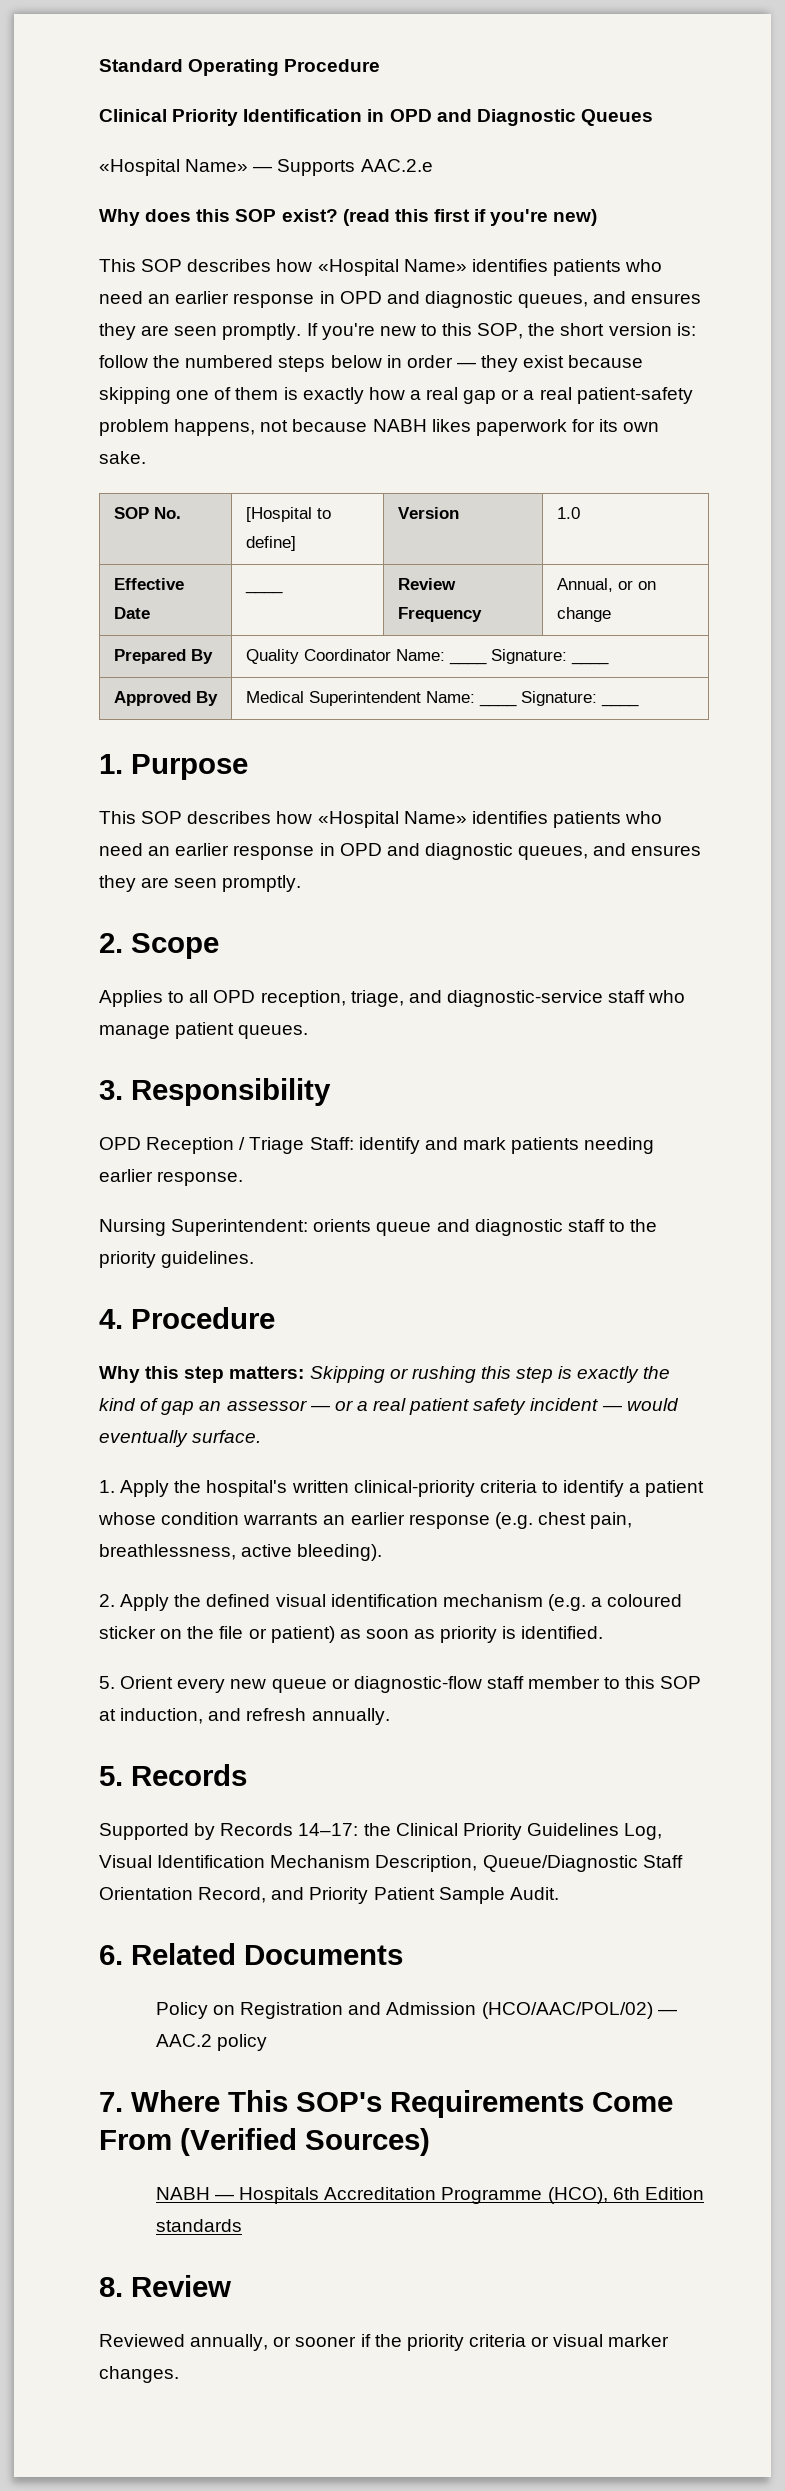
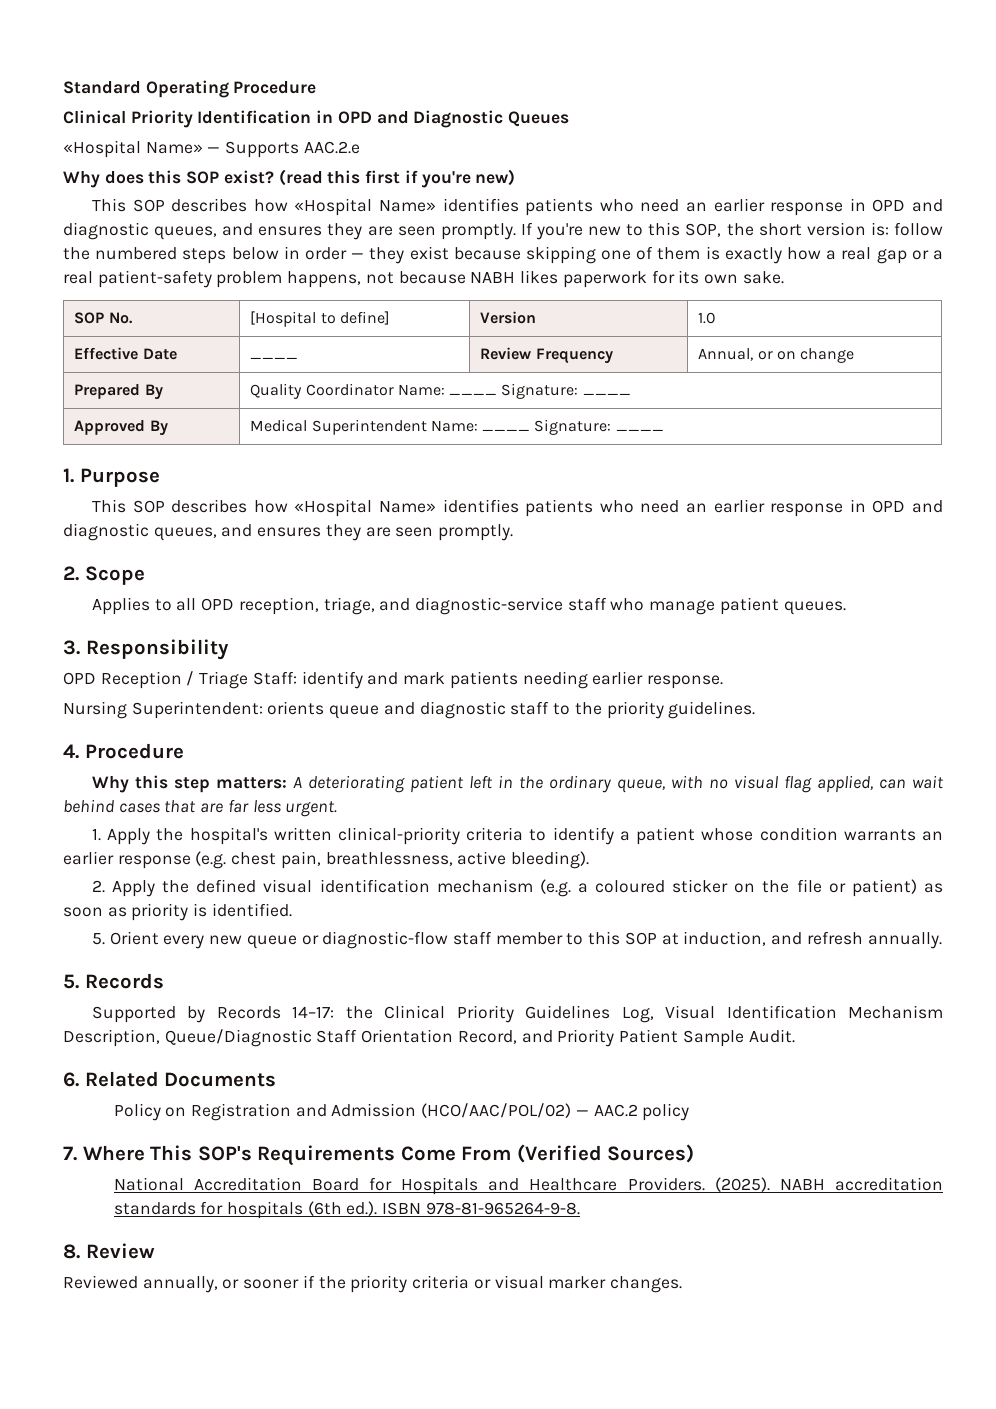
[309,1366,671,1383] [99,1398,679,1415] [99,1430,262,1447] Skipping or rushing this step is exactly the kind of gap an assessor — or a real patient safety incident — would eventually surface. -> [292,775,944,793] [63,799,338,817] A deteriorating patient left in the ordinary queue, with no visual flag applied, can wait behind cases that are far less urgent.
[155,2187,704,2204] [155,2219,242,2232] NABH — Hospitals Accreditation Programme (HCO), 6th Edition standards -> [113,1177,944,1195] [113,1201,580,1219] National Accreditation Board for Hospitals and Healthcare Providers. (2025). NABH accreditation standards for hospitals (6th ed.). ISBN 978-81-965264-9-8.

